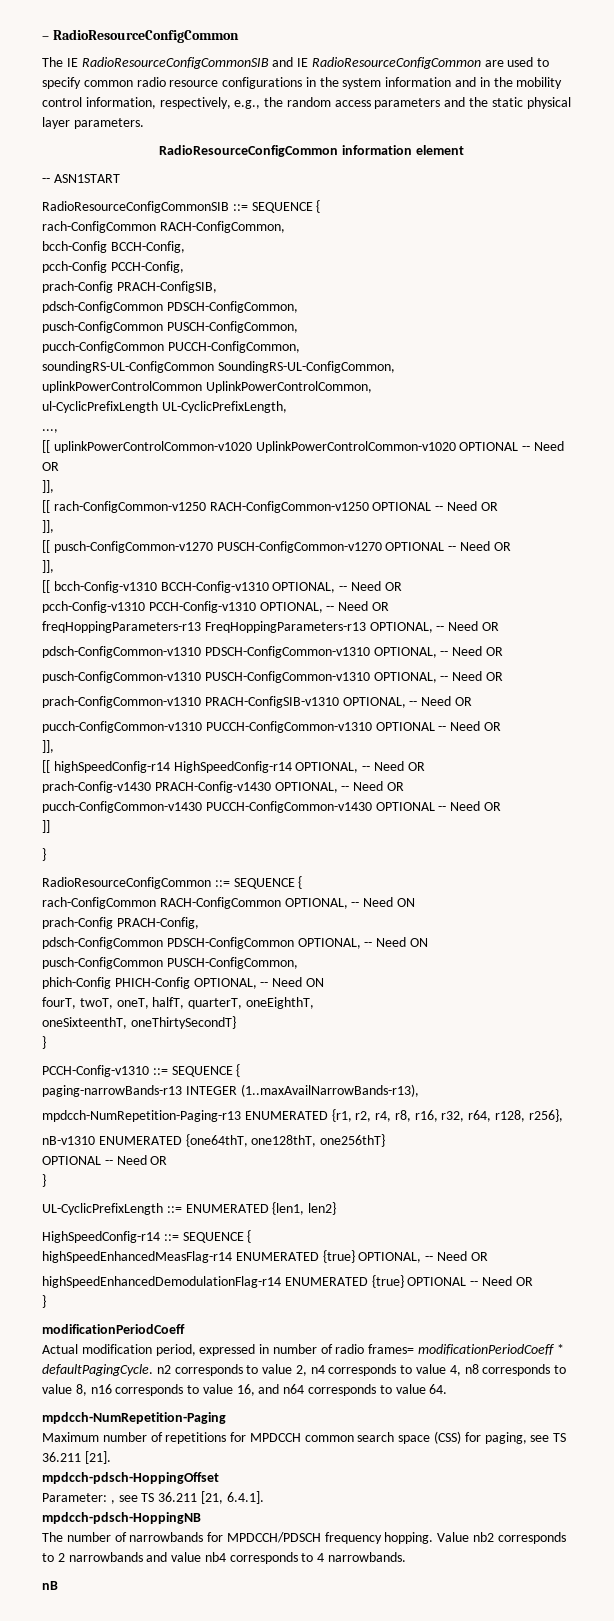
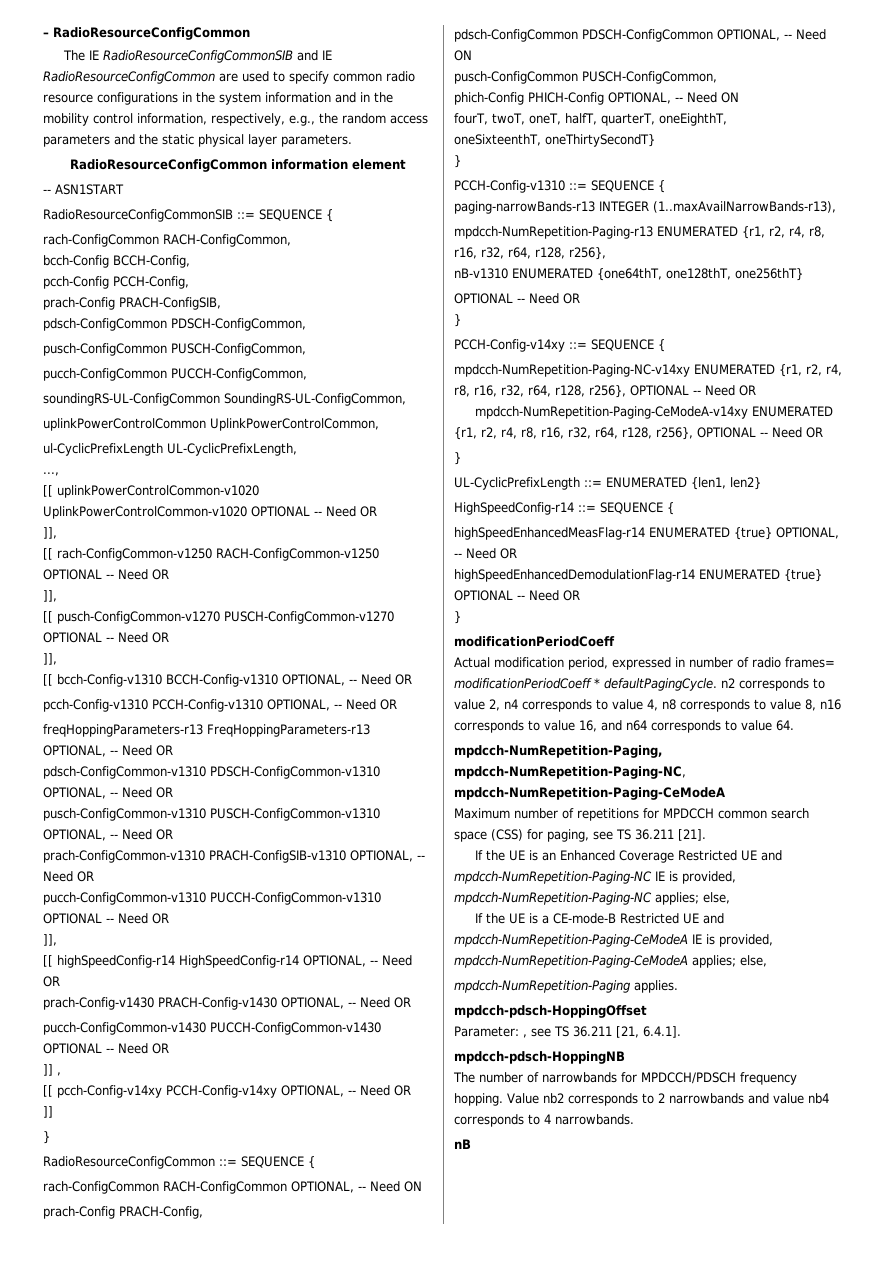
(501, 806) none -> [43,1064,61,1076] [43,1085,411,1098] // ]] , // [[ pcch-Config-v14xy PCCH-Config-v14xy OPTIONAL, -- Need OR
(46, 1180) none -> [454,339,665,352] [454,364,842,377] [454,385,756,398] [474,406,833,419] [454,427,823,440] [454,452,461,465] // PCCH-Config-v14xy ::= SEQUENCE { // mpdcch-NumRepetition-Paging-NC-v14xy ENUMERATED {r1, r2, r4, r8, r16, r32, r64, r128, r256}, OPTIONAL -- Need OR // mpdcch-NumRepetition-Paging-CeModeA-v14xy ENUMERATED {r1, r2, r4, r8, r16, r32, r64, r128, r256}, OPTIONAL -- Need OR // }
[42,1412,226,1424] mpdcch-NumRepetition-Paging -> [454,745,662,758] [454,766,686,779] [454,787,725,800] mpdcch-NumRepetition-Paging, mpdcch-NumRepetition-Paging-NC, mpdcch-NumRepetition-Paging-CeModeA
(111, 1457) none -> [474,850,782,863] [454,871,736,884] [454,892,730,905] [474,913,724,924] [454,934,773,947] [454,955,767,968] [454,980,678,993] // If the UE is an Enhanced Coverage Restricted UE and mpdcch-NumRepetition-Paging-NC IE is provided, mpdcch-NumRepetition-Paging-NC applies; else, // If the UE is a CE-mode-B Restricted UE and mpdcch-NumRepetition-Paging-CeModeA IE is provided, mpdcch-NumRepetition-Paging-CeModeA applies; else, // mpdcch-NumRepetition-Paging applies.

